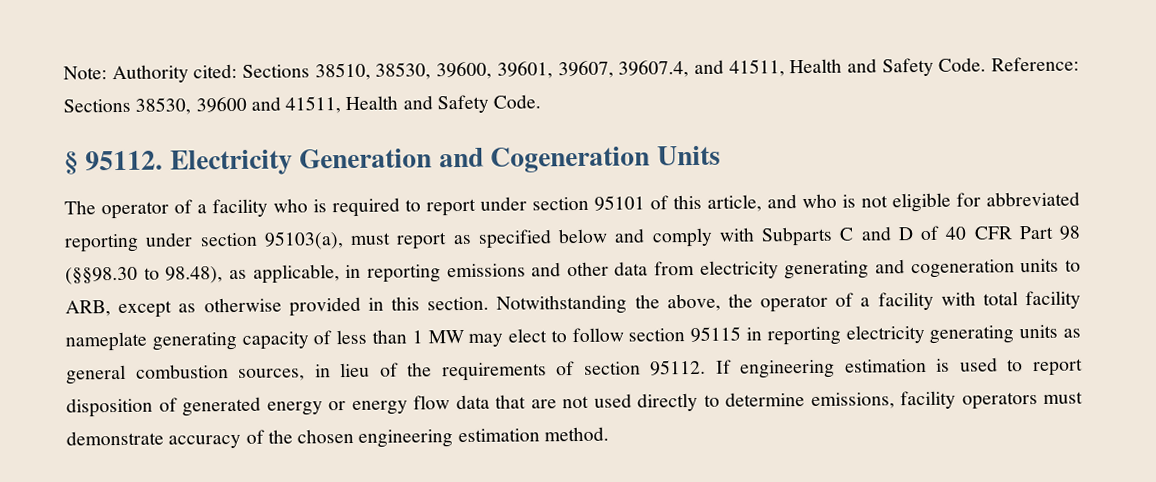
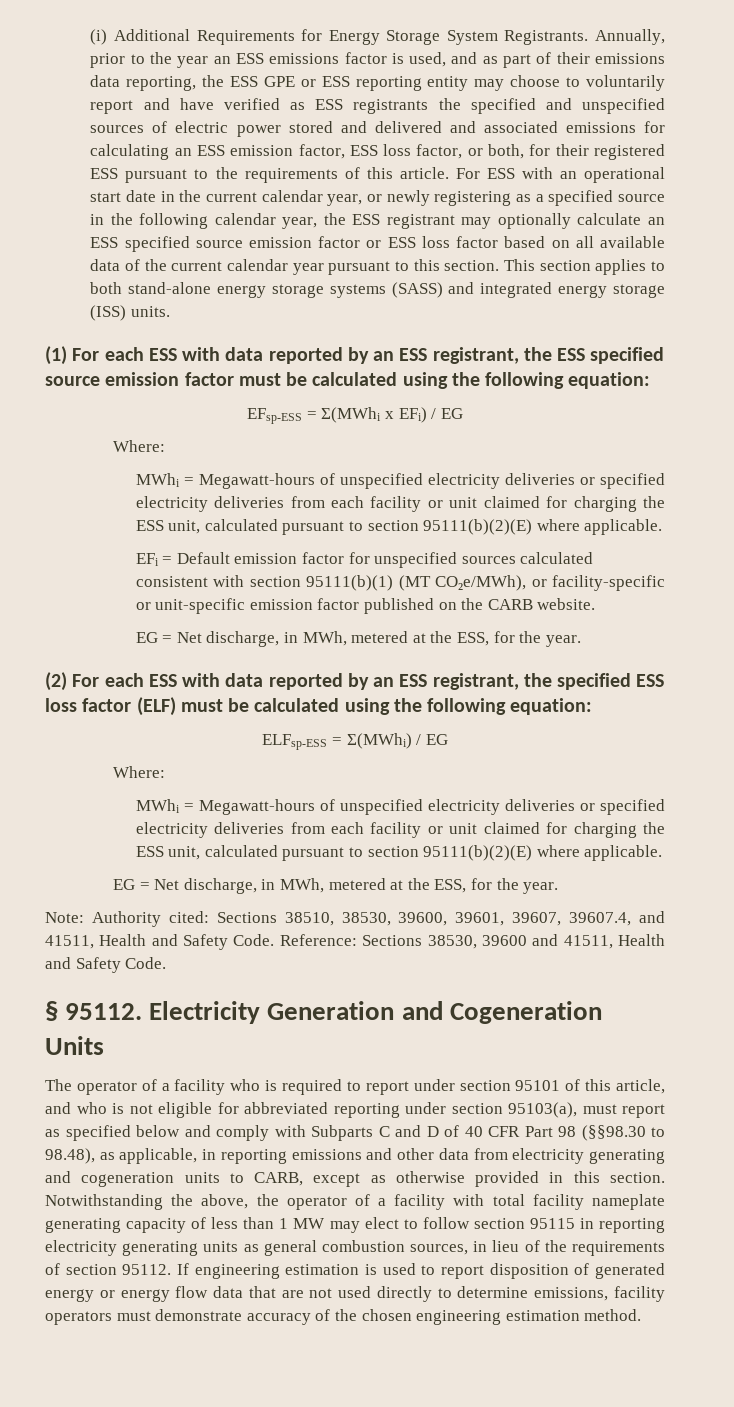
(63, 73) none -> [90,29,665,45] [90,52,665,68] [90,75,665,91] [90,98,665,114] [90,121,665,137] [90,144,665,160] [90,167,665,183] [90,190,665,206] [90,213,665,229] [90,236,665,252] [90,259,665,275] [90,282,665,298] [90,305,170,321] [45,346,665,365] [45,372,651,389] [247,407,463,424] [113,440,166,452] [135,473,665,489] [135,496,665,512] [135,519,663,535] [135,552,594,568] [135,575,665,591] [135,598,596,614] [135,631,581,647] [45,672,665,691] [45,697,593,716] [262,733,448,750] [113,766,166,778] [135,799,665,815] [135,822,665,838] [135,845,663,861] [113,878,559,894] (i) Additional Requirements for Energy Storage System Registrants. Annually, prior to the year an ESS emissions factor is used, and as part of their emissions data reporting, the ESS GPE or ESS reporting entity may choose to voluntarily report and have verified as ESS registrants the specified and unspecified sources of electric power stored and delivered and associated emissions for calculating an ESS emission factor, ESS loss factor, or both, for their registered ESS pursuant to the requirements of this article. For ESS with an operational start date in the current calendar year, or newly registering as a specified source in the following calendar year, the ESS registrant may optionally calculate an ESS specified source emission factor or ESS loss factor based on all available data of the current calendar year pursuant to this section. This section applies to both stand-alone energy storage systems (SASS) and integrated energy storage (ISS) units. // (1) For each ESS with data reported by an ESS registrant, the ESS specified source emission factor must be calculated using the following equation: // EFsp-ESS = Σ(MWhi x EFi) / EG // Where: // MWhi = Megawatt-hours of unspecified electricity deliveries or specified electricity deliveries from each facility or unit claimed for charging the ESS unit, calculated pursuant to section 95111(b)(2)(E) where applicable. // EFi = Default emission factor for unspecified sources calculated consistent with section 95111(b)(1) (MT CO₂e/MWh), or facility-specific or unit-specific emission factor published on the CARB website. // EG = Net discharge, in MWh, metered at the ESS, for the year. // (2) For each ESS with data reported by an ESS registrant, the specified ESS loss factor (ELF) must be calculated using the following equation: // ELFsp-ESS = Σ(MWhi) / EG // Where: // MWhi = Megawatt-hours of unspecified electricity deliveries or specified electricity deliveries from each facility or unit claimed for charging the ESS unit, calculated pursuant to section 95111(b)(2)(E) where applicable. // EG = Net discharge, in MWh, metered at the ESS, for the year. //
[65,300,111,317] ARB, -> [254,1172,304,1186] CARB,

